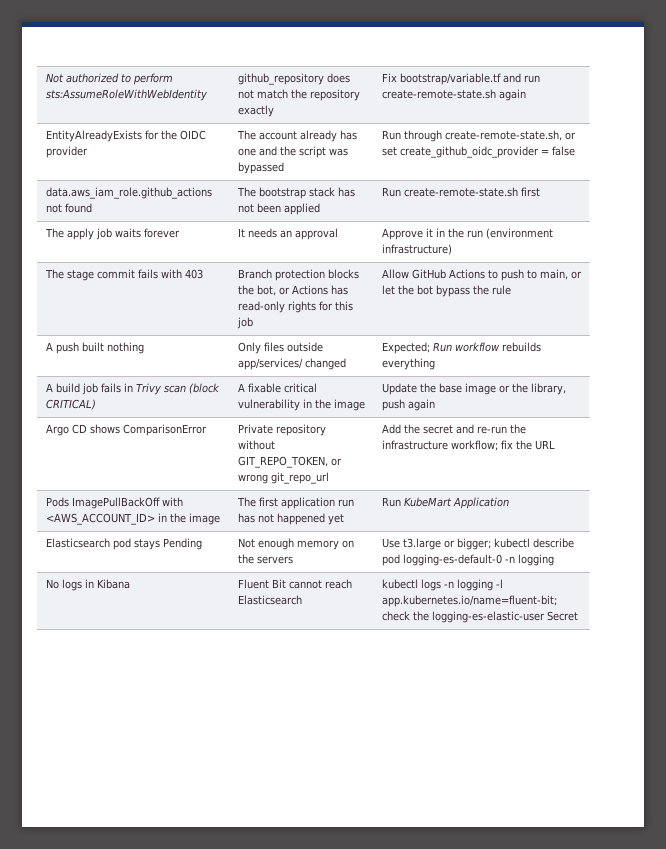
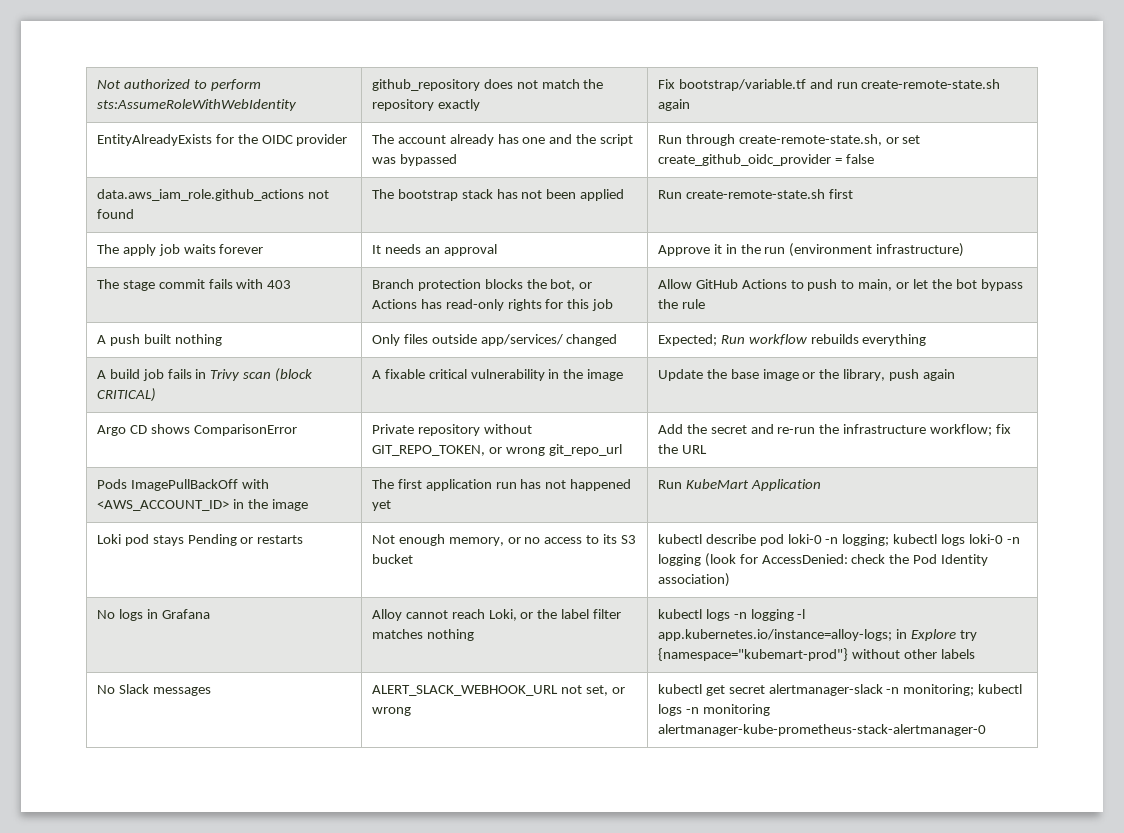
[45,538,110,548] Elasticsearch -> [96,534,121,544] Loki
(202, 544) none -> [240,535,304,544] or restarts
[296,540,354,550] [237,554,293,564] [381,538,574,550] [381,554,554,566] [45,579,130,591] [237,579,352,589] [237,595,302,605] memory on the servers | Use t3.large or bigger; kubectl describe pod logging-es-default-0 -n logging // No logs in Kibana | Fluent Bit cannot reach Elasticsearch -> [448,534,637,546] [371,554,413,564] [657,534,1021,546] [657,553,989,567] [657,573,730,587] [96,609,210,621] [371,609,622,621] [371,629,474,641] memory, or no access to its S3 bucket | kubectl describe pod loki-0 -n logging; kubectl logs loki-0 -n logging (look for AccessDenied: check the Pod Identity association) // No logs in Grafana | Alloy cannot reach Loki, or the label filter matches nothing
[381,595,557,607] [381,611,578,623] app.kubernetes.io/name=fluent-bit; check the logging-es-elastic-user Secret -> [657,629,977,641] [657,648,975,661] [96,684,211,696] [371,685,625,696] [371,707,411,716] [657,684,1023,696] [657,704,770,716] [657,724,986,736] app.kubernetes.io/instance=alloy-logs; in Explore try {namespace="kubemart-prod"} without other labels // No Slack messages | ALERT_SLACK_WEBHOOK_URL not set, or wrong | kubectl get secret alertmanager-slack -n monitoring; kubectl logs -n monitoring alertmanager-kube-prometheus-stack-alertmanager-0

